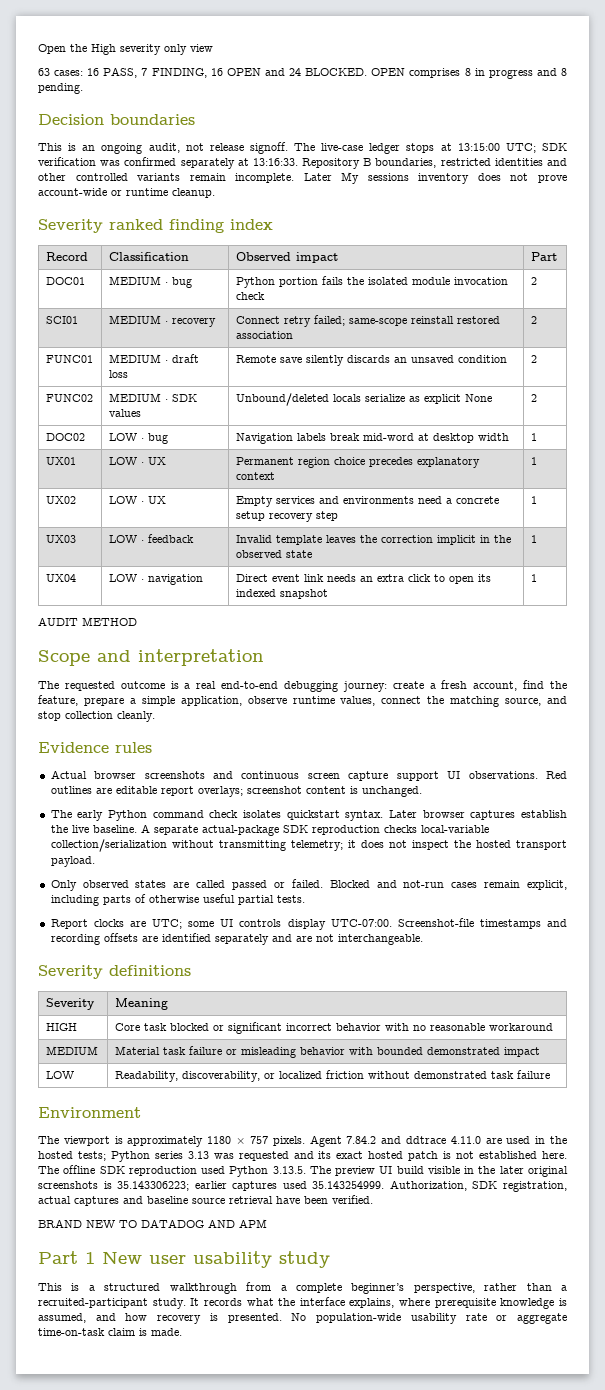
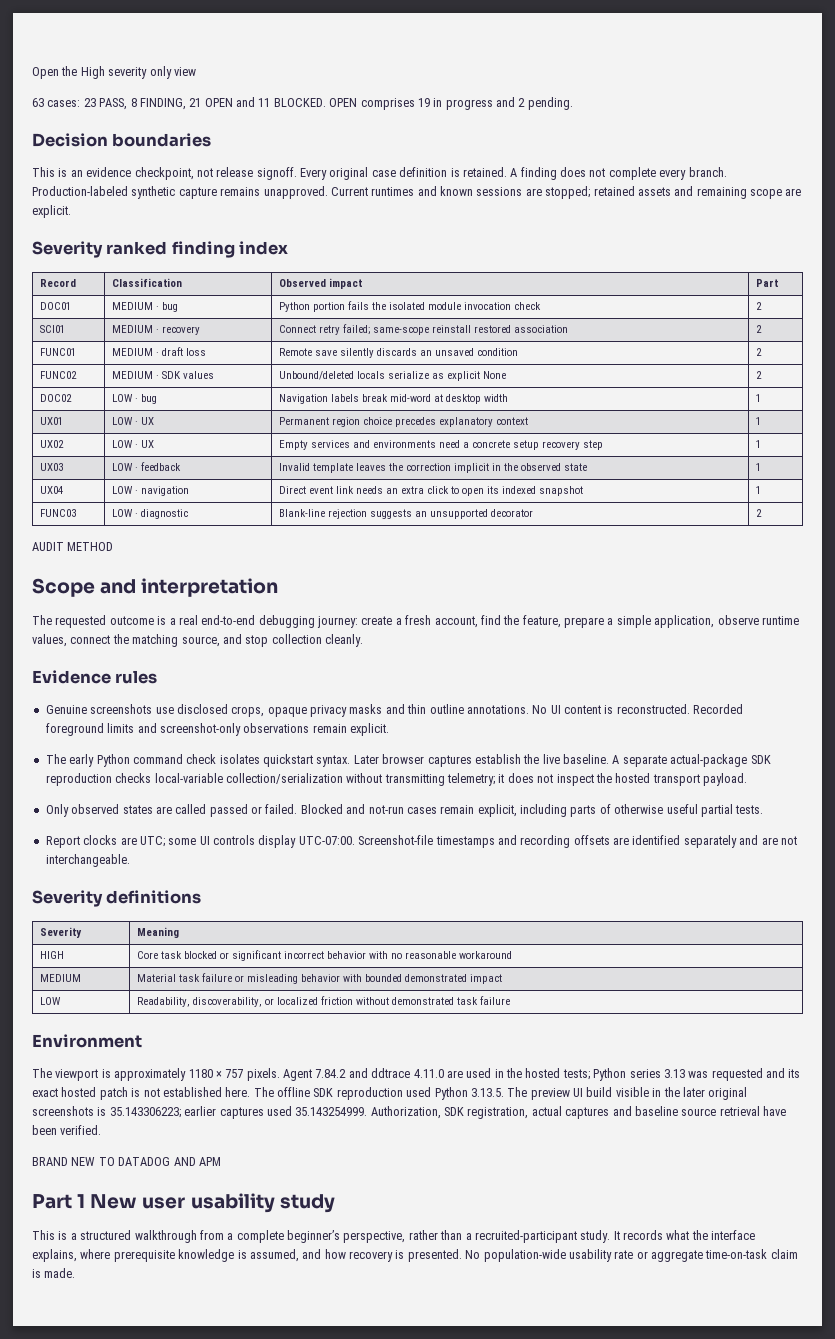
[87,67,223,78] 16 PASS, 7 FINDING, 16 -> [83,98,202,110] 23 PASS, 8 FINDING, 21
[289,68,302,76] 24 -> [258,98,271,107] 11
[464,68,471,76] 8 -> [417,98,430,107] 19
[561,68,568,76] 8 -> [518,98,526,107] 2
[101,143,180,154] ongoing audit, -> [86,167,194,180] evidence checkpoint,
[294,143,567,154] [38,157,567,169] [38,172,568,184] [38,188,215,198] The live-case ledger stops at 13:15:00 UTC; SDK verification was confirmed separately at 13:16:33. Repository B boundaries, restricted identities and other controlled variants remain incomplete. Later My sessions inventory does not prove account-wide or runtime cleanup. -> [300,167,727,180] [32,186,802,199] [32,205,71,218] Every original case definition is retained. A finding does not complete every branch. Production-labeled synthetic capture remains unapproved. Current runtimes and known sessions are stopped; retained assets and remaining scope are explicit.
(537, 578) none -> [40,509,77,517] [112,509,189,519] [279,509,534,519] [756,509,763,517] // FUNC03 | LOW · diagnostic | Blank-line rejection suggests an unsupported decorator | 2
[50,770,567,781] [50,786,422,797] Actual browser screenshots and continuous screen capture support UI observations. Red outlines are editable report overlays; screenshot content is unchanged. -> [45,704,744,717] [45,723,389,736] Genuine screenshots use disclosed crops, opaque privacy masks and thin outline annotations. No UI content is reconstructed. Recorded foreground limits and screenshot-only observations remain explicit.

